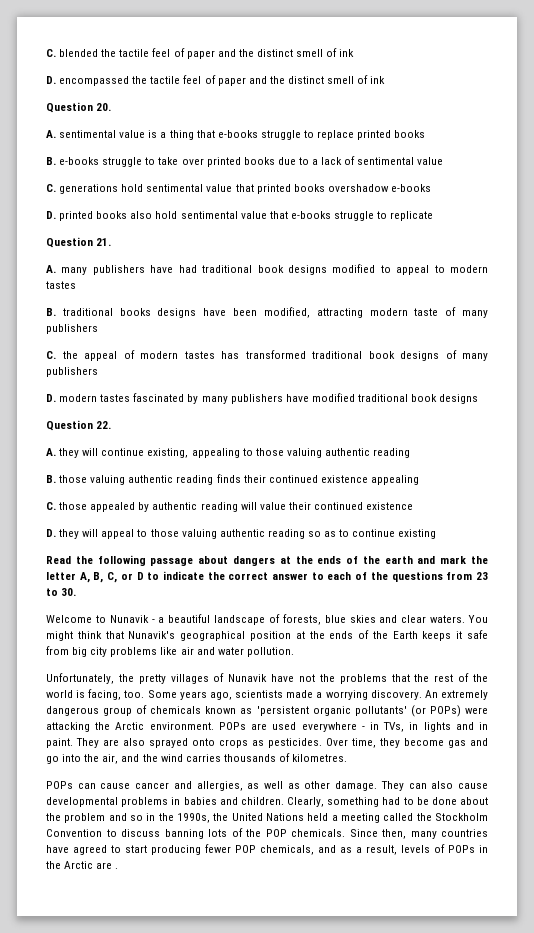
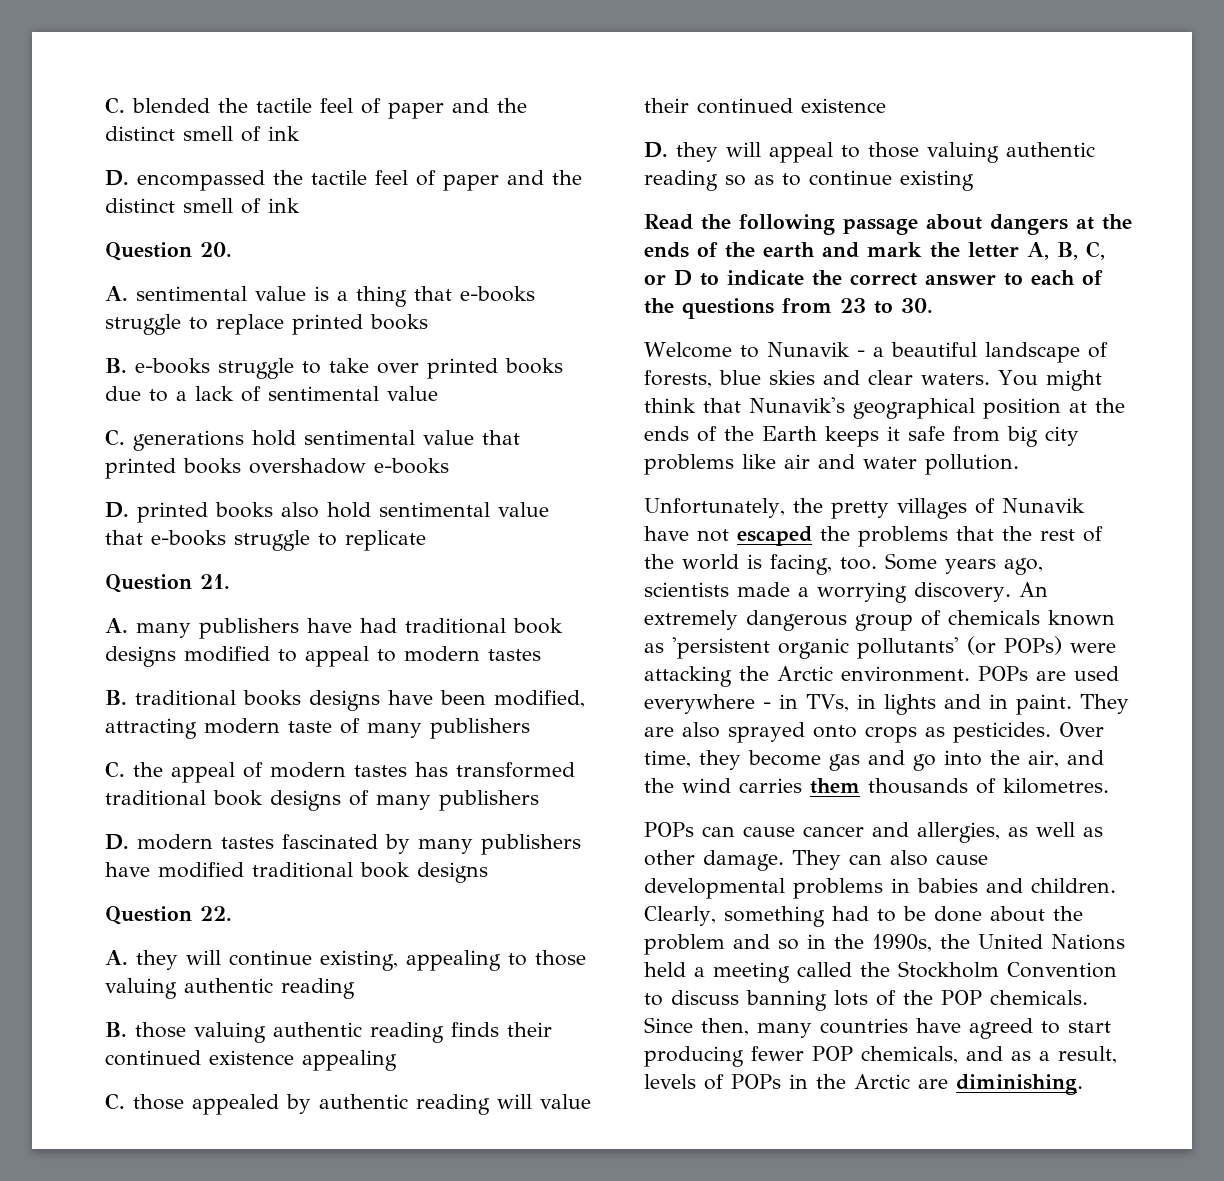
(315, 678) none -> [737,526,812,546] escaped
(221, 758) none -> [810,778,860,794] them
[115,868,119,869] . -> [956,1074,1083,1095] diminishing.

